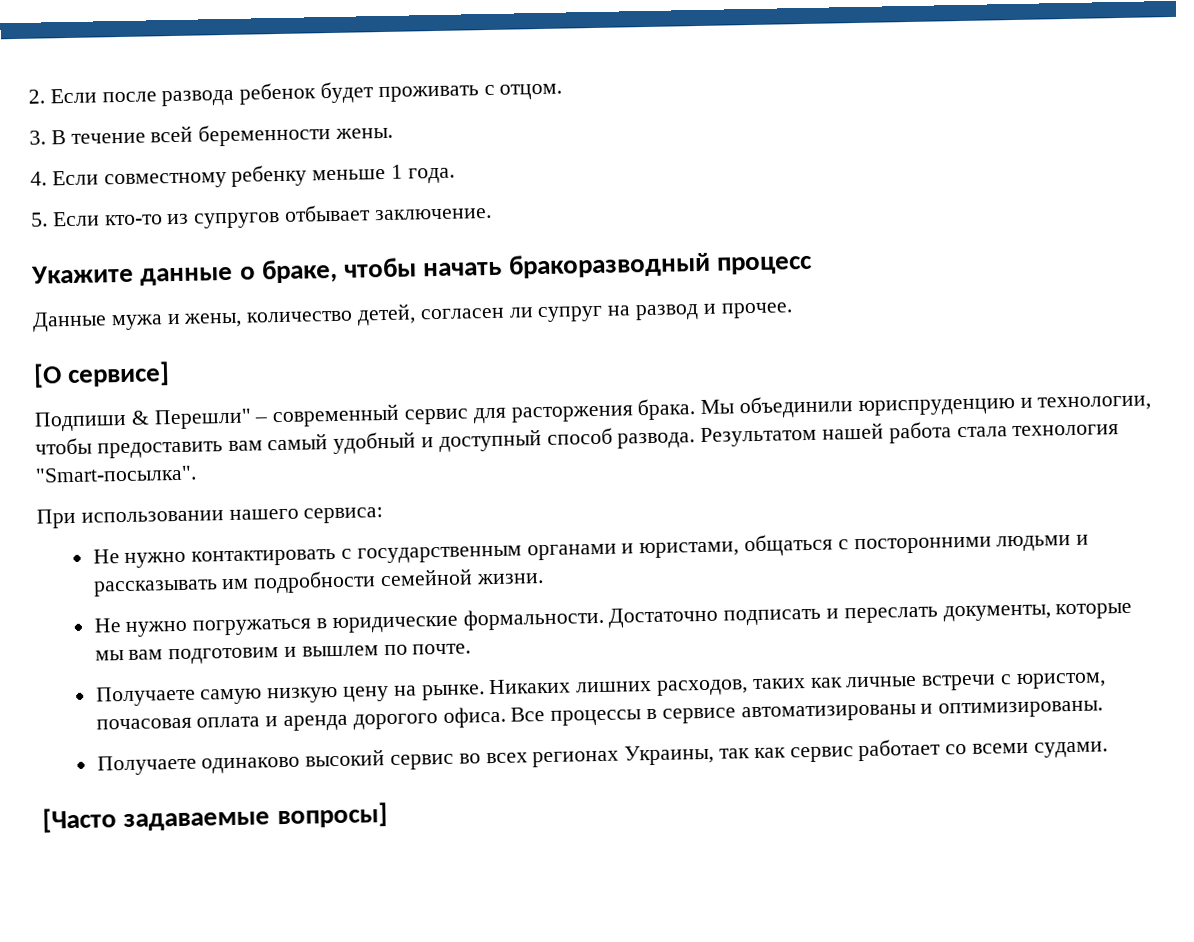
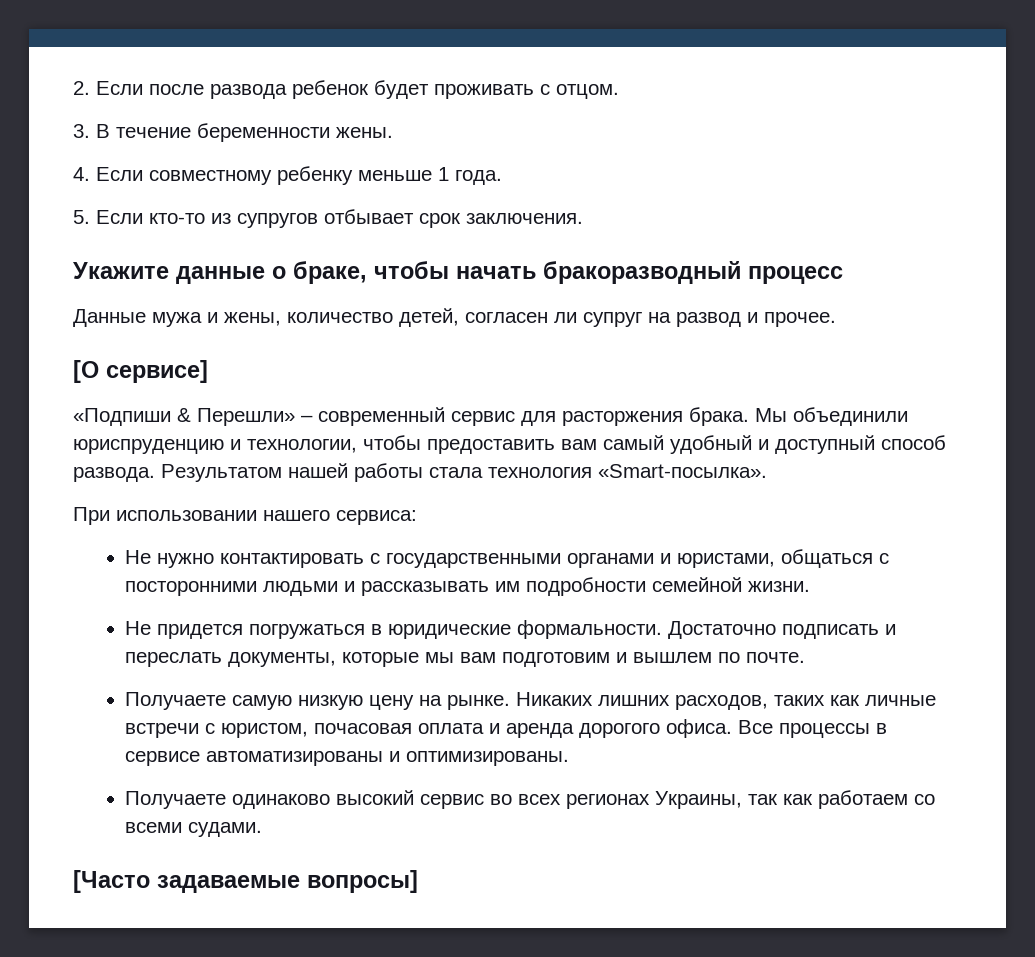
[150,125,194,143] всей -> (191, 132) none
[373,207,492,221] заключение. -> [419,213,583,228] срок заключения.
[34,408,252,432] Подпиши & Перешли" -> [73,408,295,426] «Подпиши & Перешли»
[888,421,952,444] работа -> [354,463,423,482] работы
[35,465,197,483] "Smart-посылка". -> [598,464,767,478] «Smart-посылка».
[356,545,522,564] государственным -> [386,553,562,568] государственными
[125,620,189,637] нужно -> [157,624,244,639] придется
[789,738,942,763] сервис работает -> [818,790,909,809] работаем

